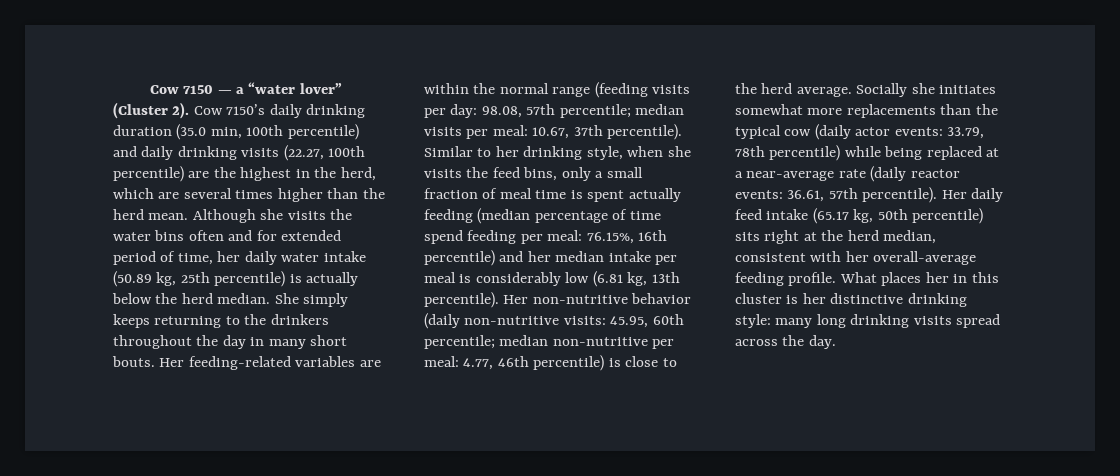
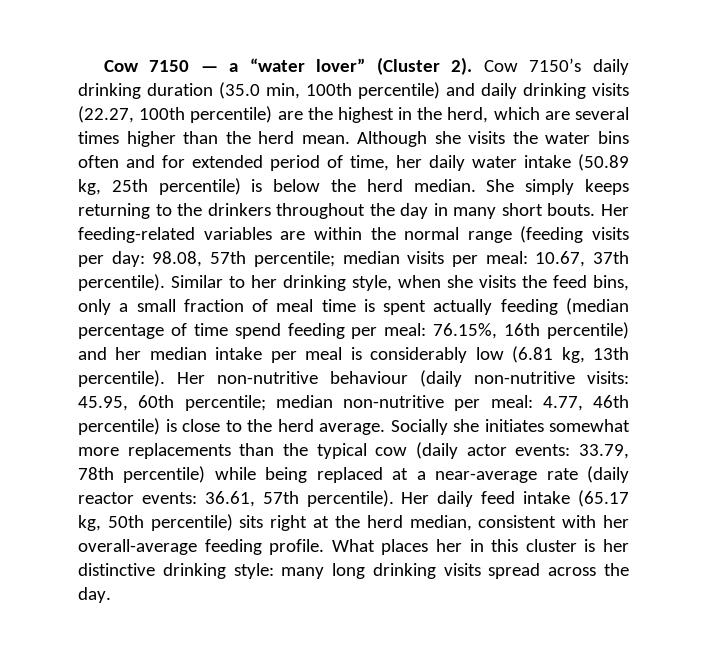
[306,272,359,286] actually -> (263, 185) none
[631,293,692,304] behavior -> [330,371,408,384] behaviour

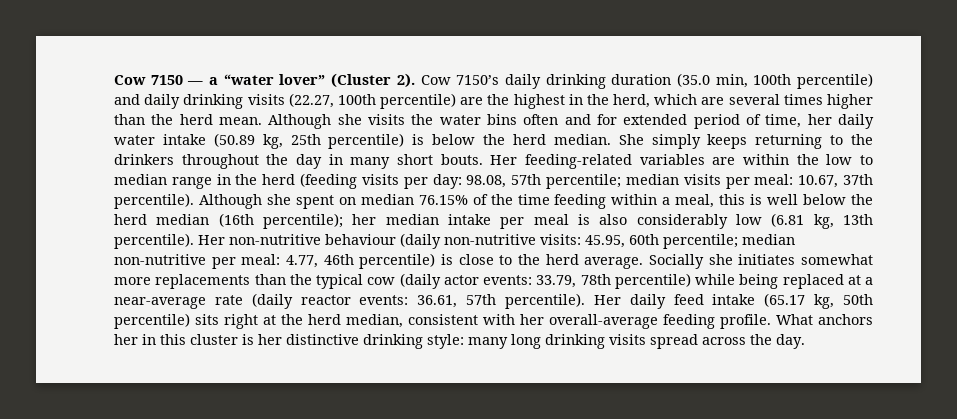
[404,227,512,243] normal range -> [826,154,873,165] [114,174,296,189] low to median range in the herd
[171,275,629,291] [78,298,629,315] [78,322,629,339] [78,347,107,360] Similar to her drinking style, when she visits the feed bins, only a small fraction of meal time is spent actually feeding (median percentage of time spend feeding per meal: 76.15%, 16th percentile) and -> [198,194,874,209] [114,213,343,229] Although she spent on median 76.15% of the time feeding within a meal, this is well below the herd median (16th percentile);
(362, 353) none -> [599,214,628,225] also
[381,539,429,555] places -> [818,314,873,325] anchors

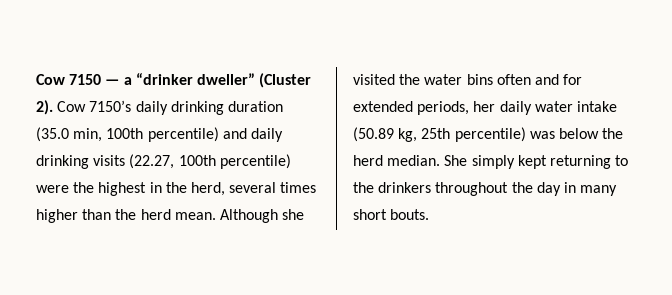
[223,74,326,85] “water lover” -> [135,73,255,85] “drinker dweller”
[460,97,484,105] are -> [36,185,69,193] were
[654,94,725,105] which are -> (225, 189) none
[368,114,405,125] visits -> [353,74,395,85] visited
[693,114,802,129] period of time, -> [417,101,470,115] periods,
[412,134,425,145] is -> [529,131,555,139] was
[707,134,748,149] keeps -> [517,155,547,169] kept
[490,154,873,169] [114,173,874,189] [114,193,874,209] [114,213,874,229] [114,233,795,249] [114,253,873,269] [114,273,873,289] [114,293,874,309] [114,313,873,329] [114,334,805,349] Her feeding-related variables are within the low to median range in the herd (feeding visits per day: 98.08, 57th percentile; median visits per meal: 10.67, 37th percentile). Although she spent on median 76.15% of the time feeding within a meal, this is well below the herd median (16th percentile); her median intake per meal is also considerably low (6.81 kg, 13th percentile). Her non-nutritive behaviour (daily non-nutritive visits: 45.95, 60th percentile; median non-nutritive per meal: 4.77, 46th percentile) is close to the herd average. Socially she initiates somewhat more replacements than the typical cow (daily actor events: 33.79, 78th percentile) while being replaced at a near-average rate (daily reactor events: 36.61, 57th percentile). Her daily feed intake (65.17 kg, 50th percentile) sits right at the herd median, consistent with her overall-average feeding profile. What anchors her in this cluster is her distinctive drinking style: many long drinking visits spread across the day. -> (430, 214) none

